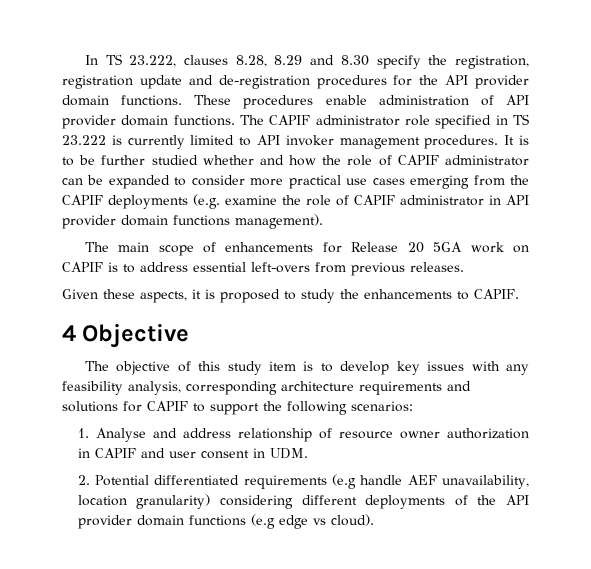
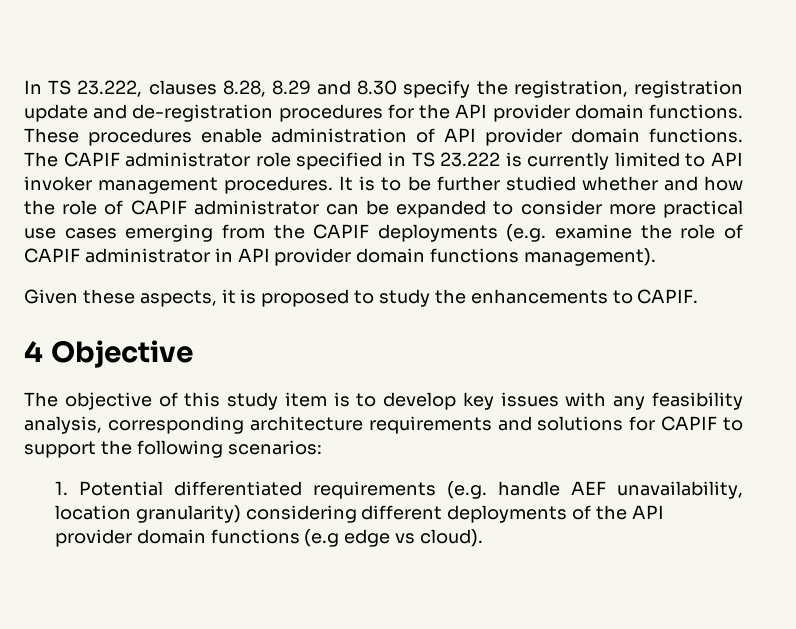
[84,242,529,256] [62,262,464,276] // The main scope of enhancements for Release 20 5GA work on CAPIF is to address essential left-overs from previous releases. -> (657, 257) none
[95,428,529,442] [77,448,308,459] [77,475,90,485] Analyse and address relationship of resource owner authorization in CAPIF and user consent in UDM. // 2. -> (68, 488) none
[332,474,357,489] (e.g -> [446,481,487,499] (e.g.

